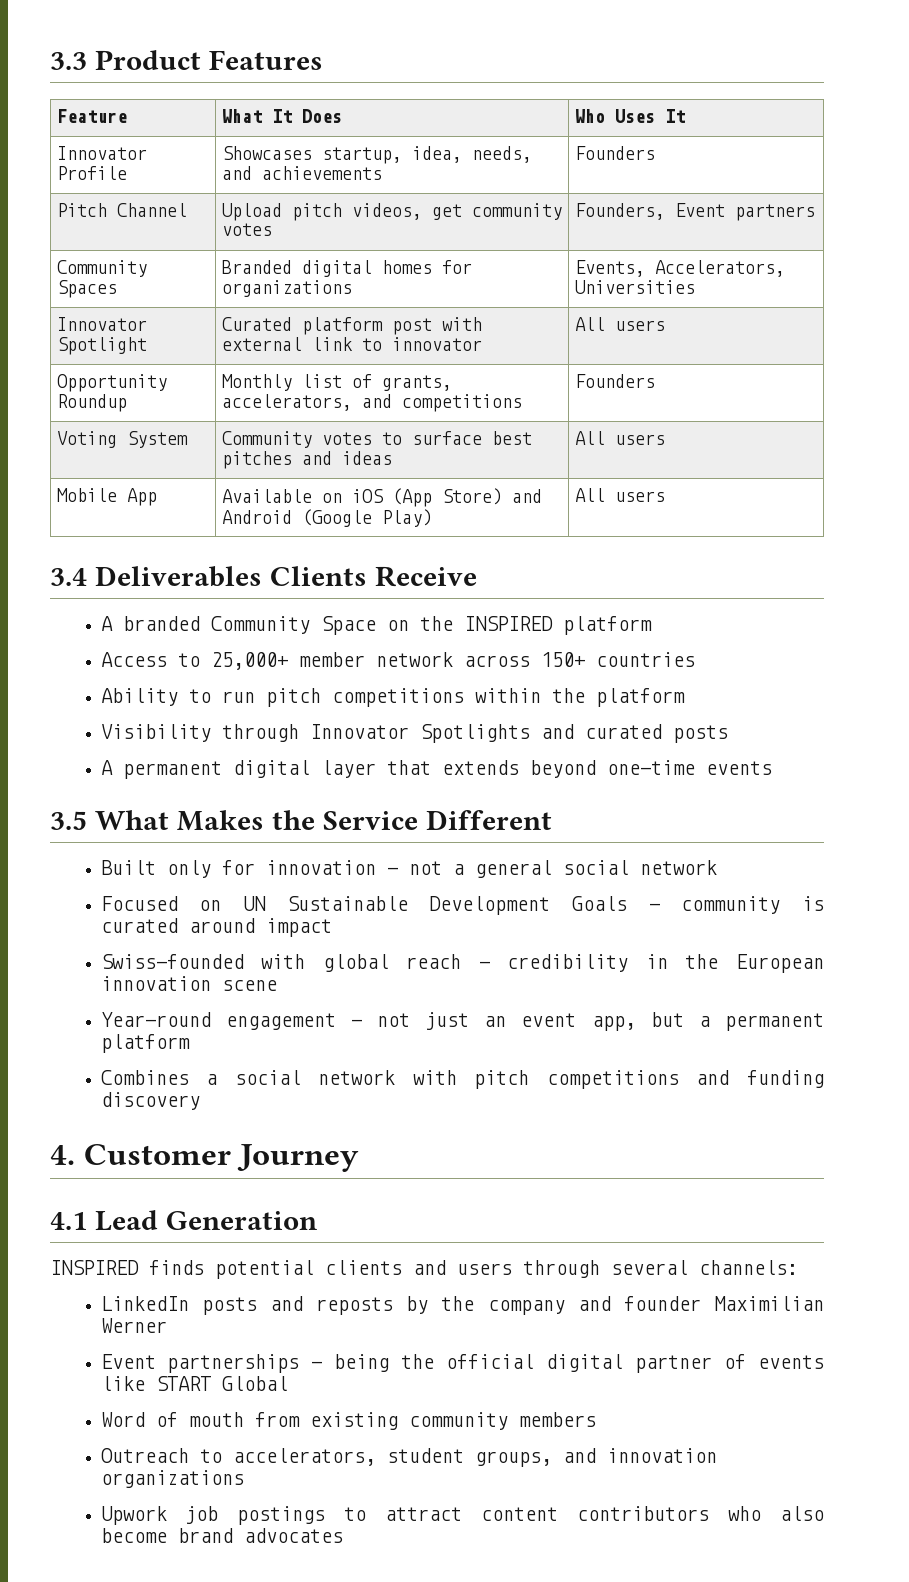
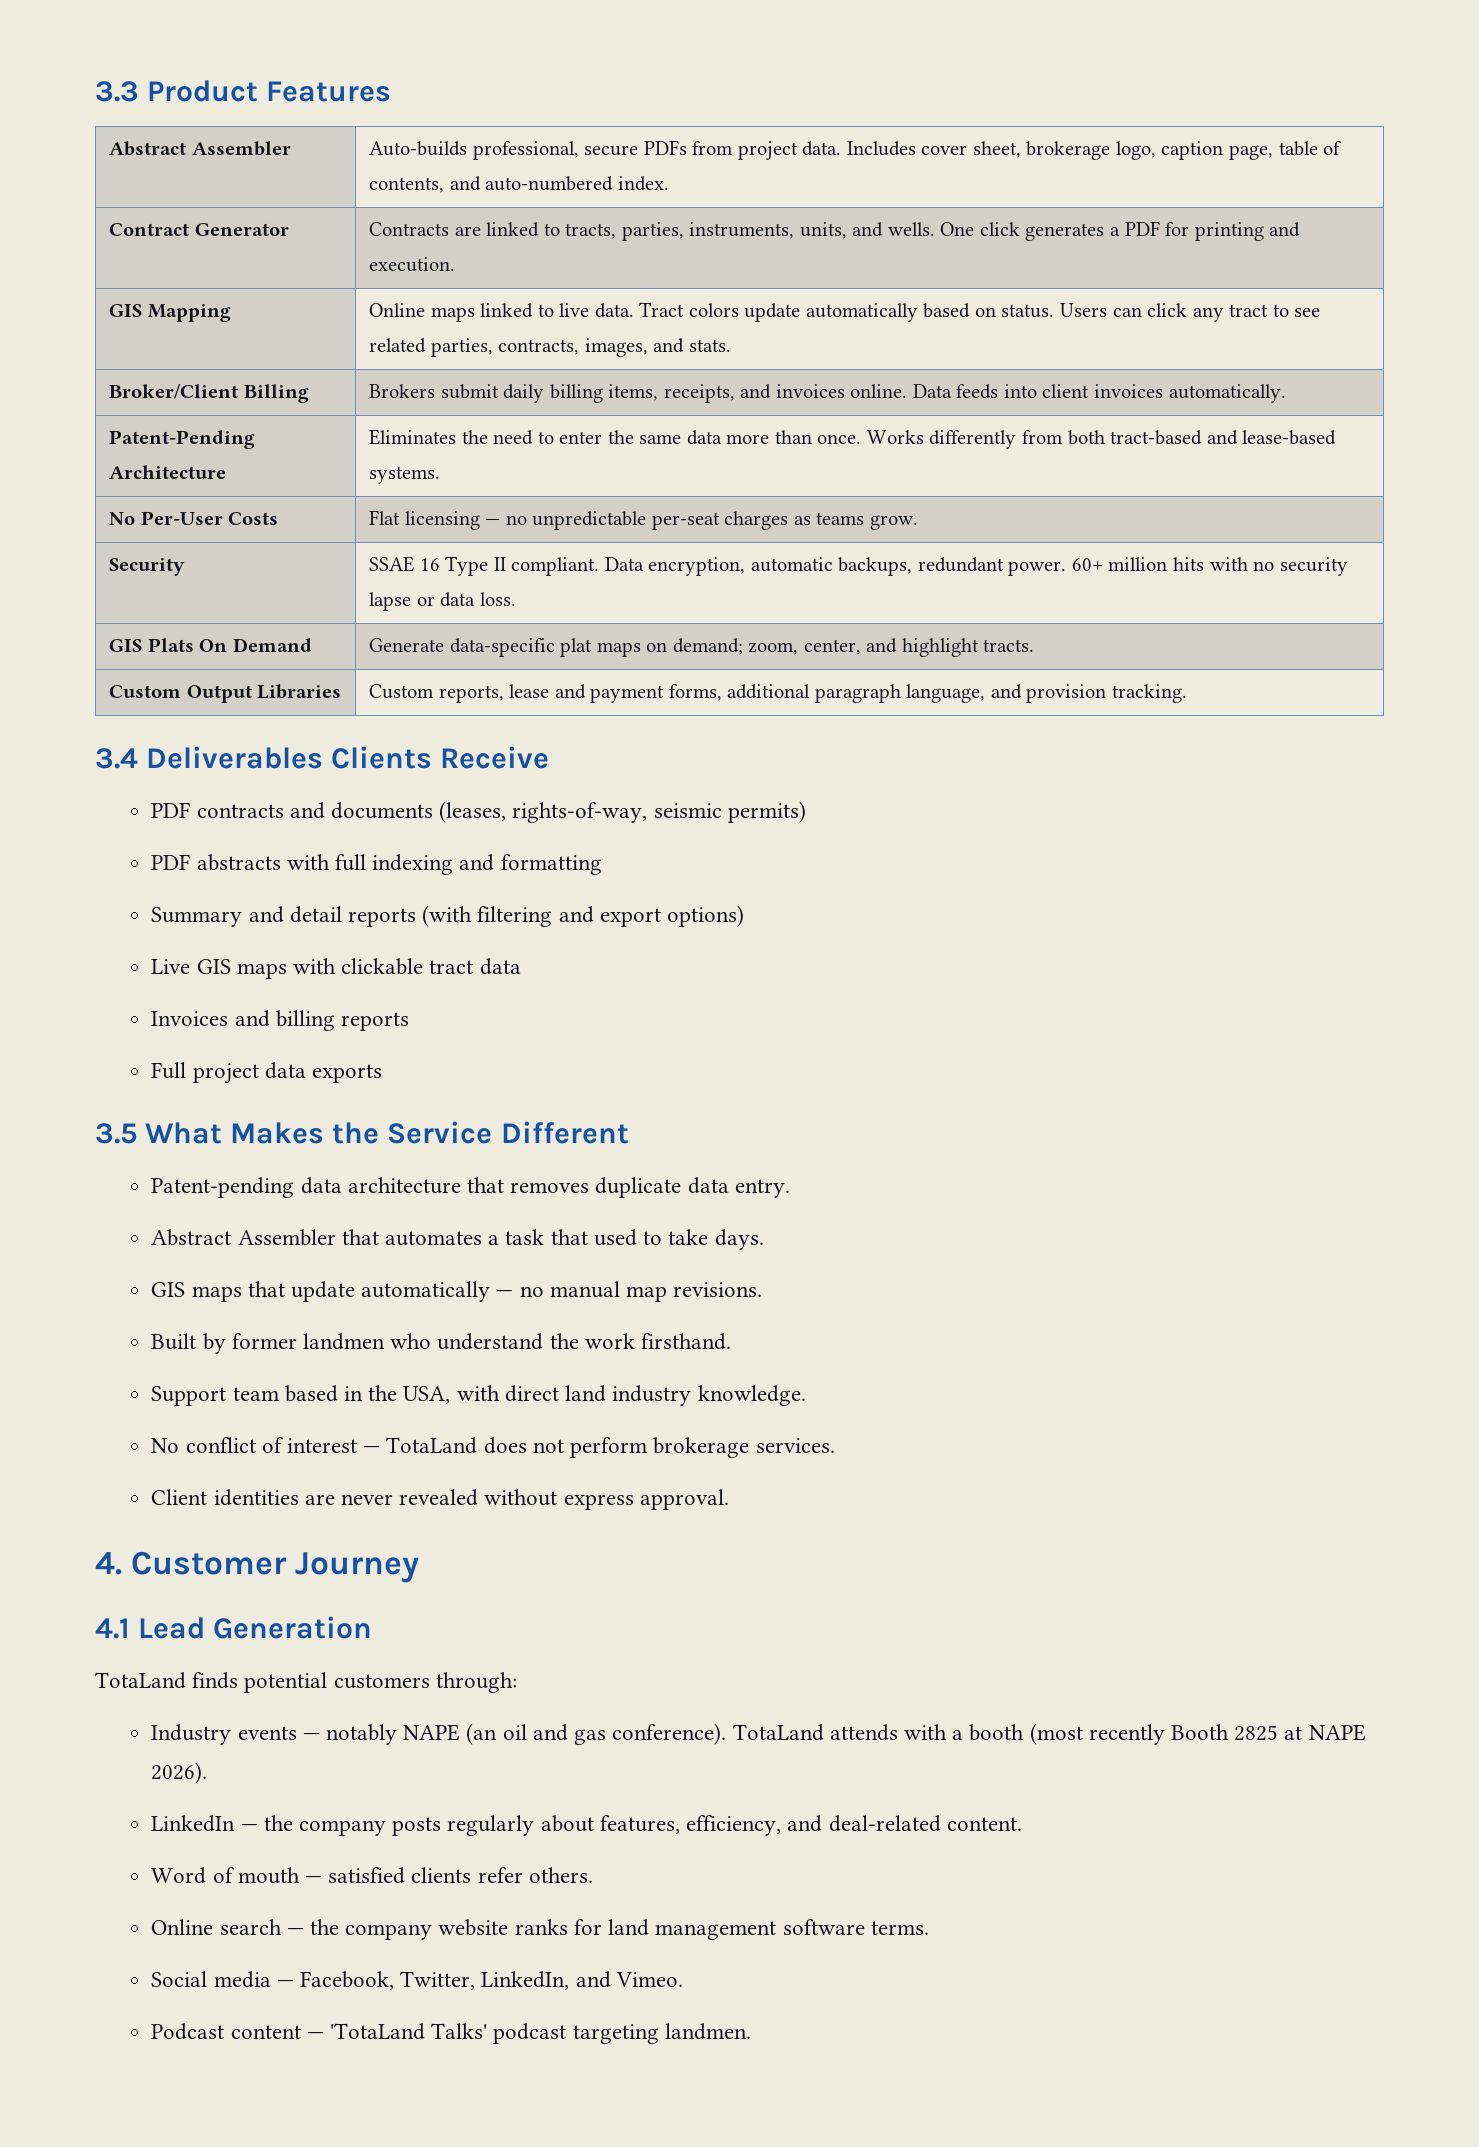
[56,109,127,123] [221,109,342,123] [574,109,685,123] [56,146,147,160] [56,166,127,180] [221,146,532,164] [221,166,382,180] [574,146,655,160] [56,203,187,217] [221,203,562,221] [221,223,272,236] [574,203,815,221] [56,260,147,277] [56,280,117,298] [221,260,472,277] [221,280,352,297] [574,260,785,277] [574,280,695,294] [56,317,147,331] [56,337,147,355] [221,317,482,335] [221,337,482,351] [574,317,665,331] [56,374,167,392] [56,394,127,412] [221,374,452,391] [221,394,522,412] [574,374,655,388] [56,431,188,448] [221,431,532,448] [221,451,392,469] [574,431,665,445] [56,488,157,506] [221,488,542,507] [221,509,432,527] [574,488,665,502] [50,566,477,587] [100,616,652,635] [100,652,695,670] [100,688,685,707] [100,724,728,743] [100,760,772,779] Feature | What It Does | Who Uses It // Innovator Profile | Showcases startup, idea, needs, and achievements | Founders // Pitch Channel | Upload pitch videos, get community votes | Founders, Event partners // Community Spaces | Branded digital homes for organizations | Events, Accelerators, Universities // Innovator Spotlight | Curated platform post with external link to innovator | All users // Opportunity Roundup | Monthly list of grants, accelerators, and competitions | Founders // Voting System | Community votes to surface best pitches and ideas | All users // Mobile App | Available on iOS (App Store) and Android (Google Play) | All users // 3.4 Deliverables Clients Receive // A branded Community Space on the INSPIRED platform // Access to 25,000+ member network across 150+ countries // Ability to run pitch competitions within the platform // Visibility through Innovator Spotlights and curated posts // A permanent digital layer that extends beyond one-time events -> [109,141,291,156] [369,140,1343,160] [369,176,669,193] [109,223,289,236] [369,221,1301,241] [369,257,456,272] [109,304,231,322] [369,302,1321,322] [369,338,731,357] [109,384,309,403] [369,384,1286,403] [109,430,256,449] [109,465,227,479] [369,429,1337,449] [369,466,441,484] [109,511,279,525] [369,510,918,530] [109,558,186,576] [369,556,1348,576] [369,592,516,611] [109,638,312,652] [369,638,1035,657] [109,684,342,703] [369,684,1187,703] [95,746,550,769] [151,801,806,823] [151,854,602,875] [151,905,745,927] [151,958,521,979] [151,1010,410,1031] [151,1062,383,1084] Abstract Assembler | Auto-builds professional, secure PDFs from project data. Includes cover sheet, brokerage logo, caption page, table of contents, and auto-numbered index. // Contract Generator | Contracts are linked to tracts, parties, instruments, units, and wells. One click generates a PDF for printing and execution. // GIS Mapping | Online maps linked to live data. Tract colors update automatically based on status. Users can click any tract to see related parties, contracts, images, and stats. // Broker/Client Billing | Brokers submit daily billing items, receipts, and invoices online. Data feeds into client invoices automatically. // Patent-Pending Architecture | Eliminates the need to enter the same data more than once. Works differently from both tract-based and lease-based systems. // No Per-User Costs | Flat licensing — no unpredictable per-seat charges as teams grow. // Security | SSAE 16 Type II compliant. Data encryption, automatic backups, redundant power. 60+ million hits with no security lapse or data loss. // GIS Plats On Demand | Generate data-specific plat maps on demand; zoom, center, and highlight tracts. // Custom Output Libraries | Custom reports, lease and payment forms, additional paragraph language, and provision tracking. // 3.4 Deliverables Clients Receive // PDF contracts and documents (leases, rights-of-way, seismic permits) // PDF abstracts with full indexing and formatting // Summary and detail reports (with filtering and export options) // Live GIS maps with clickable tract data // Invoices and billing reports // Full project data exports
[100,860,717,878] [100,896,824,915] [100,918,332,937] [100,954,824,973] [100,976,277,991] [100,1012,824,1031] [100,1034,190,1053] [100,1070,824,1089] [100,1092,200,1110] Built only for innovation — not a general social network // Focused on UN Sustainable Development Goals — community is curated around impact // Swiss-founded with global reach — credibility in the European innovation scene // Year-round engagement — not just an event app, but a permanent platform // Combines a social network with pitch competitions and funding discovery -> [151,1177,790,1198] [151,1229,764,1250] [151,1281,763,1302] [151,1333,732,1354] [151,1385,806,1406] [151,1437,835,1458] [151,1489,729,1510] Patent-pending data architecture that removes duplicate data entry. // Abstract Assembler that automates a task that used to take days. // GIS maps that update automatically — no manual map revisions. // Built by former landmen who understand the work firsthand. // Support team based in the USA, with direct land industry knowledge. // No conflict of interest — TotaLand does not perform brokerage services. // Client identities are never revealed without express approval.
[50,1260,139,1275] INSPIRED -> [95,1672,186,1689] TotaLand
[325,1260,798,1278] [100,1296,824,1315] [100,1318,167,1333] [100,1354,824,1373] [100,1376,288,1391] [100,1412,596,1430] [100,1448,717,1467] [100,1470,244,1488] [100,1506,824,1525] [100,1528,343,1543] clients and users through several channels: // LinkedIn posts and reposts by the company and founder Maximilian Werner // Event partnerships — being the official digital partner of events like START Global // Word of mouth from existing community members // Outreach to accelerators, student groups, and innovation organizations // Upwork job postings to attract content contributors who also become brand advocates -> [333,1672,517,1693] [151,1723,1366,1745] [151,1762,208,1784] [151,1815,1022,1836] [151,1867,593,1884] [151,1919,929,1940] [151,1971,683,1990] [151,2023,751,2044] customers through: // Industry events — notably NAPE (an oil and gas conference). TotaLand attends with a booth (most recently Booth 2825 at NAPE 2026). // LinkedIn — the company posts regularly about features, efficiency, and deal-related content. // Word of mouth — satisfied clients refer others. // Online search — the company website ranks for land management software terms. // Social media — Facebook, Twitter, LinkedIn, and Vimeo. // Podcast content — 'TotaLand Talks' podcast targeting landmen.

